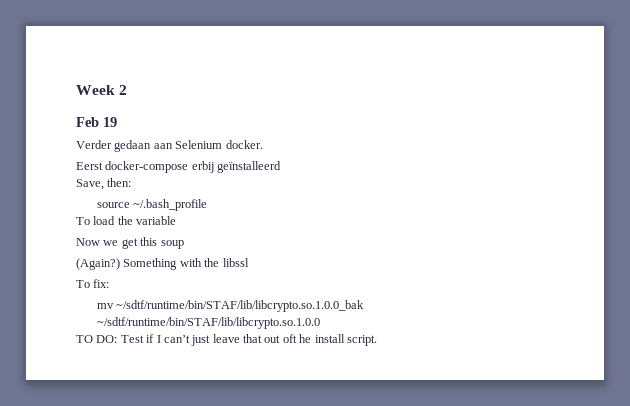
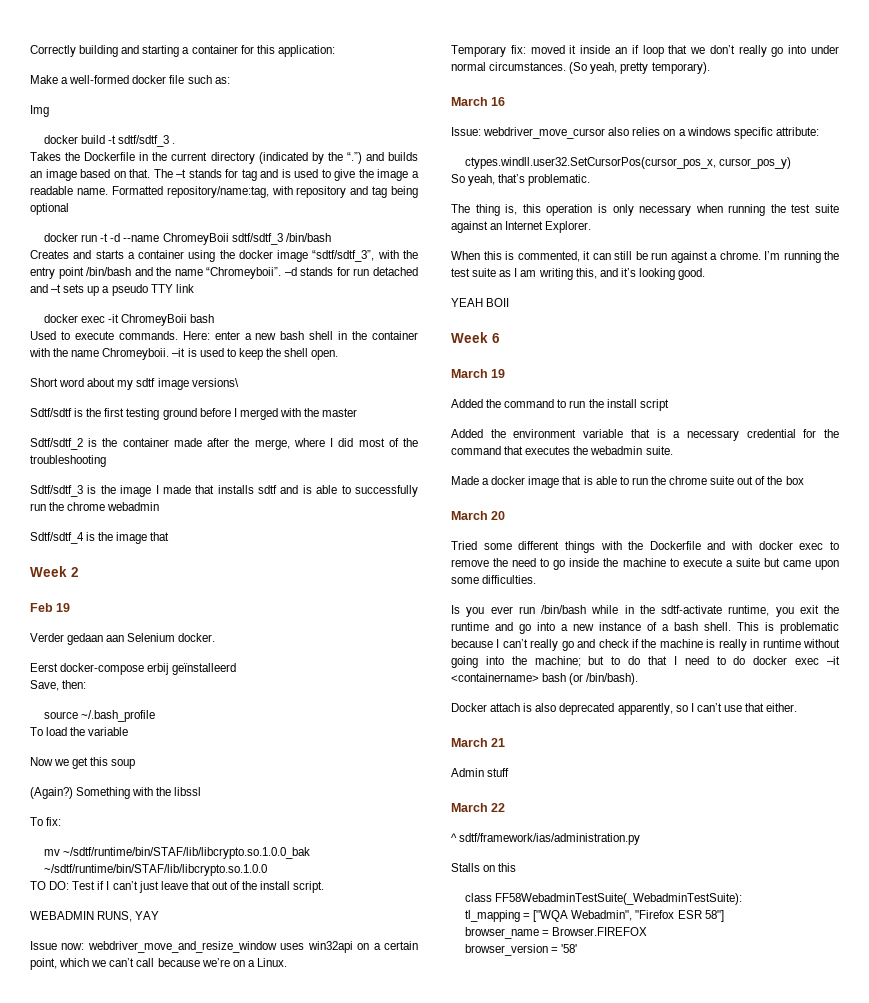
(76, 90) none -> [30,45,335,57] [30,75,230,84] [30,105,49,117] [44,135,176,147] [30,152,418,164] [30,169,419,181] [30,186,418,198] [30,203,69,215] [44,233,331,245] [30,250,418,262] [30,267,418,279] [30,284,194,296] [44,314,215,326] [30,331,418,340] [29,348,339,360] [30,378,239,390] [30,408,358,420] [30,438,418,450] [30,455,106,467] [30,485,418,497] [30,502,160,511] [30,532,170,544] Correctly building and starting a container for this application: // Make a well-formed docker file such as: // Img // docker build -t sdtf/sdtf_3 . // Takes the Dockerfile in the current directory (indicated by the “.”) and builds an image based on that. The –t stands for tag and is used to give the image a readable name. Formatted repository/name:tag, with repository and tag being optional // docker run -t -d --name ChromeyBoii sdtf/sdtf_3 /bin/bash // Creates and starts a container using the docker image “sdtf/sdtf_3”, with the entry point /bin/bash and the name “Chromeyboii”. –d stands for run detached and –t sets up a pseudo TTY link // docker exec -it ChromeyBoii bash // Used to execute commands. Here: enter a new bash shell in the container with the name Chromeyboii. –it is used to keep the shell open. // Short word about my sdtf image versions\ // Sdtf/sdtf is the first testing ground before I merged with the master // Sdtf/sdtf_2 is the container made after the merge, where I did most of the troubleshooting // Sdtf/sdtf_3 is the image I made that installs sdtf and is able to successfully run the chrome webadmin // Sdtf/sdtf_4 is the image that //
[282,334,312,343] oft he -> [230,881,258,890] of the
(377, 340) none -> [30,911,160,922] [30,941,419,953] [30,958,287,970] [451,45,839,57] [451,62,710,74] [451,97,506,106] [451,127,819,139] [465,157,792,169] [451,174,591,186] [451,204,839,216] [451,221,592,233] [451,251,839,263] [451,268,706,280] [451,298,510,307] [451,332,500,343] [451,369,506,378] [451,399,669,411] [451,429,839,441] [451,446,673,455] [451,476,804,488] [451,511,506,520] [451,541,839,553] [451,558,839,570] [451,575,537,584] [451,605,839,617] [451,622,839,634] [451,639,840,651] [451,656,840,668] [451,673,639,685] [451,703,798,715] [451,738,506,747] [451,768,510,777] [451,803,506,812] [451,833,641,845] [451,863,517,872] [465,893,743,905] [465,910,724,922] [465,927,648,939] [465,944,578,956] // WEBADMIN RUNS, YAY // Issue now: webdriver_move_and_resize_window uses win32api on a certain point, which we can’t call because we’re on a Linux. // Temporary fix: moved it inside an if loop that we don’t really go into under normal circumstances. (So yeah, pretty temporary). // March 16 // Issue: webdriver_move_cursor also relies on a windows specific attribute: // ctypes.windll.user32.SetCursorPos(cursor_pos_x, cursor_pos_y) // So yeah, that’s problematic. // The thing is, this operation is only necessary when running the test suite against an Internet Explorer. // When this is commented, it can still be run against a chrome. I’m running the test suite as I am writing this, and it’s looking good. // YEAH BOII // Week 6 // March 19 // Added the command to run the install script // Added the environment variable that is a necessary credential for the command that executes the webadmin suite. // Made a docker image that is able to run the chrome suite out of the box // March 20 // Tried some different things with the Dockerfile and with docker exec to remove the need to go inside the machine to execute a suite but came upon some difficulties. // Is you ever run /bin/bash while in the sdtf-activate runtime, you exit the runtime and go into a new instance of a bash shell. This is problematic because I can’t really go and check if the machine is really in runtime without going into the machine; but to do that I need to do docker exec –it <containername> bash (or /bin/bash). // Docker attach is also deprecated apparently, so I can’t use that either. // March 21 // Admin stuff // March 22 // ^ sdtf/framework/ias/administration.py // Stalls on this // class FF58WebadminTestSuite(_WebadminTestSuite): // tl_mapping = ["WQA Webadmin", "Firefox ESR 58"] // browser_name = Browser.FIREFOX // browser_version = '58'

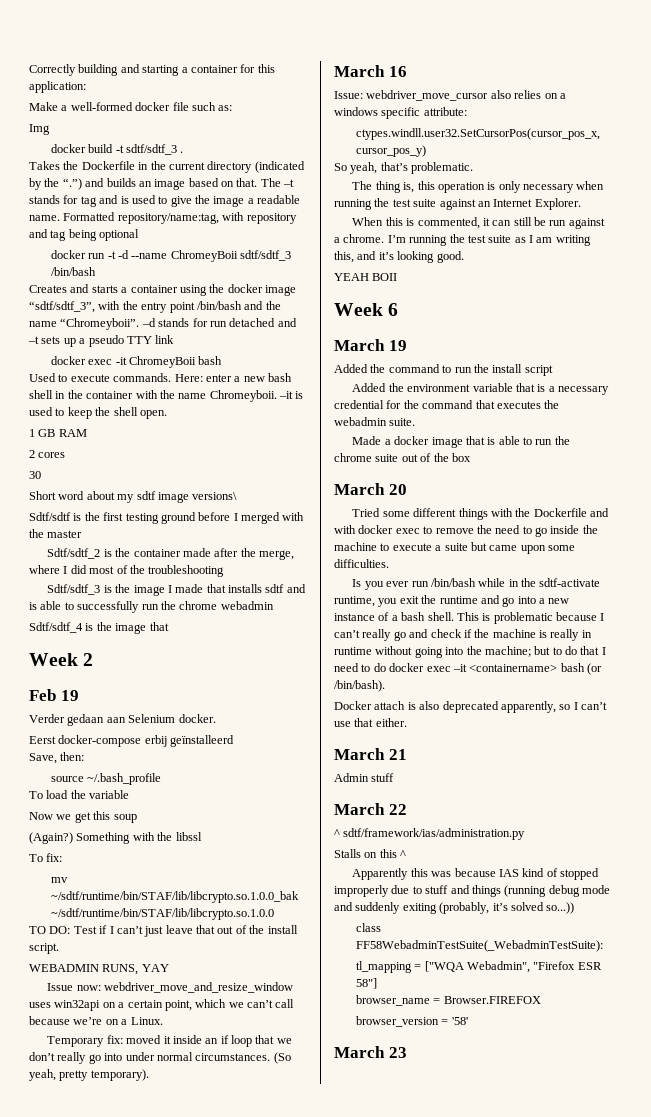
(339, 355) none -> [29,429,87,437] [29,450,66,458] [29,471,41,479] // 1 GB RAM // 2 cores // 30
(517, 867) none -> [400,850,407,858] [352,868,600,880] [334,885,610,897] [334,902,575,914] ^ // Apparently this was because IAS kind of stopped improperly due to stuff and things (running debug mode and suddenly exiting (probably, it’s solved so...))
(578, 948) none -> [334,1046,407,1058] // March 23

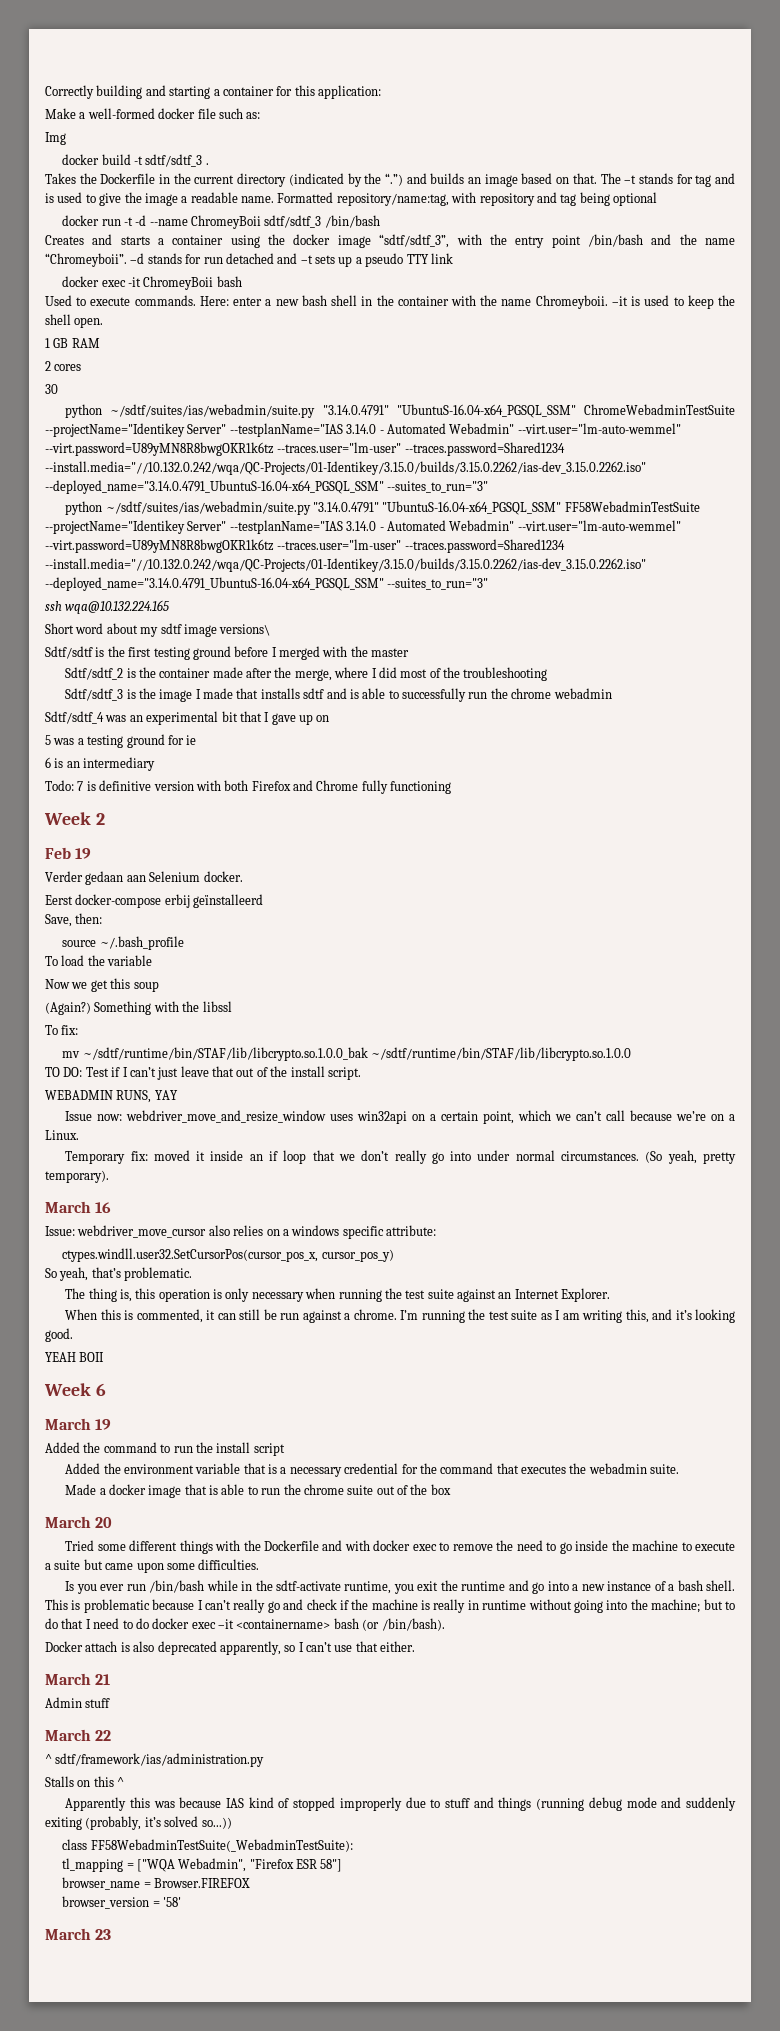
(41, 475) none -> [65,404,735,418] [45,423,681,437] [45,442,565,456] [45,461,646,475] [45,480,489,494] [65,501,700,515] [45,520,681,534] [45,539,565,553] [45,558,646,572] [45,577,489,591] [45,600,170,614] // python ~/sdtf/suites/ias/webadmin/suite.py "3.14.0.4791" "UbuntuS-16.04-x64_PGSQL_SSM" ChromeWebadminTestSuite --projectName="Identikey Server" --testplanName="IAS 3.14.0 - Automated Webadmin" --virt.user="lm-auto-wemmel" --virt.password=U89yMN8R8bwgOKR1k6tz --traces.user="lm-user" --traces.password=Shared1234 --install.media="//10.132.0.242/wqa/QC-Projects/01-Identikey/3.15.0/builds/3.15.0.2262/ias-dev_3.15.0.2262.iso" --deployed_name="3.14.0.4791_UbuntuS-16.04-x64_PGSQL_SSM" --suites_to_run="3" // python ~/sdtf/suites/ias/webadmin/suite.py "3.14.0.4791" "UbuntuS-16.04-x64_PGSQL_SSM" FF58WebadminTestSuite --projectName="Identikey Server" --testplanName="IAS 3.14.0 - Automated Webadmin" --virt.user="lm-auto-wemmel" --virt.password=U89yMN8R8bwgOKR1k6tz --traces.user="lm-user" --traces.password=Shared1234 --install.media="//10.132.0.242/wqa/QC-Projects/01-Identikey/3.15.0/builds/3.15.0.2262/ias-dev_3.15.0.2262.iso" --deployed_name="3.14.0.4791_UbuntuS-16.04-x64_PGSQL_SSM" --suites_to_run="3" // ssh wqa@10.132.224.165
[85,622,169,634] is the image that -> [105,711,330,725] [45,734,197,748] [45,757,156,771] [45,780,452,794] was an experimental bit that I gave up on // 5 was a testing ground for ie // 6 is an intermediary // Todo: 7 is definitive version with both Firefox and Chrome fully functioning

